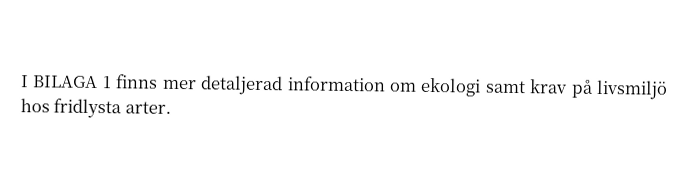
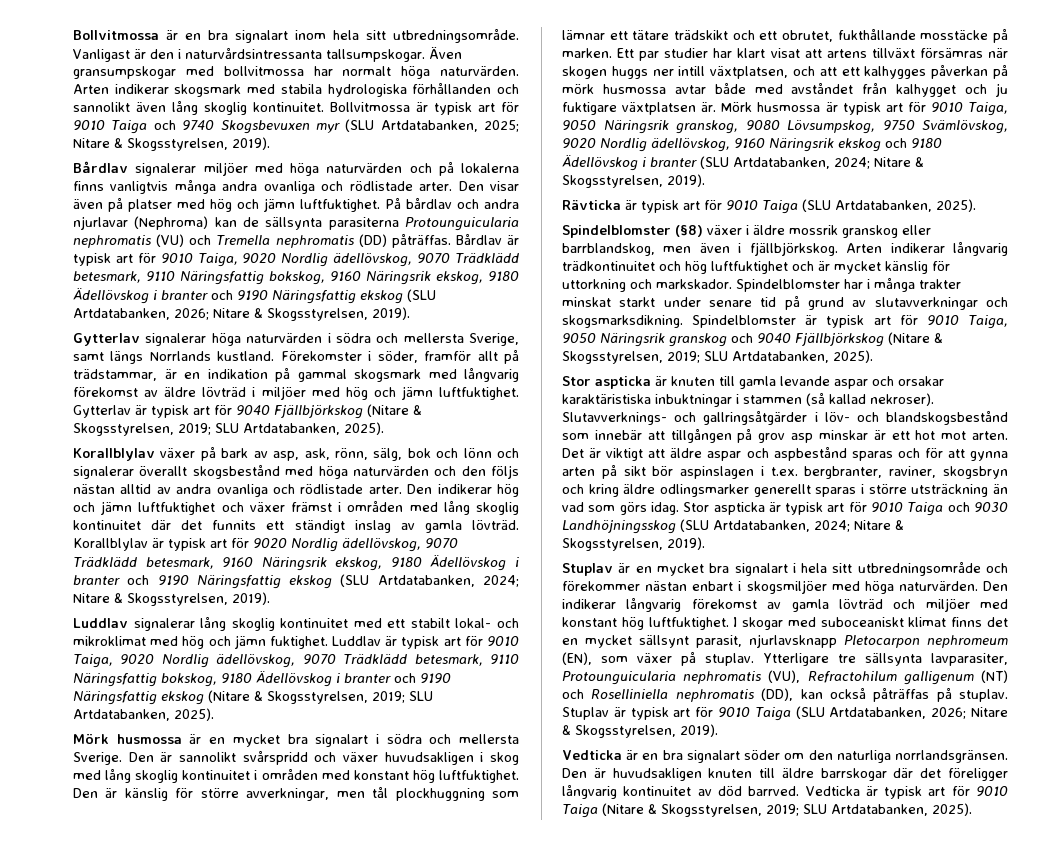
[20,74,668,100] [20,98,171,119] I BILAGA 1 finns mer detaljerad information om ekologi samt krav på livsmiljö hos fridlysta arter. -> [73,28,519,43] [73,46,462,62] [73,65,519,79] [73,82,519,97] [73,100,519,115] [73,119,519,134] [73,137,270,151] [73,161,519,176] [73,179,520,194] [73,197,519,212] [73,216,519,231] [73,233,519,248] [73,252,520,267] [73,270,519,285] [73,287,436,304] [73,307,410,321] [73,332,519,346] [73,349,520,364] [73,367,519,382] [73,386,519,400] [73,404,422,419] [73,422,384,436] [73,446,520,461] [73,464,519,479] [73,483,519,497] [73,500,519,515] [73,519,519,533] [73,537,458,552] [73,554,519,571] [73,574,519,589] [73,592,270,606] [73,616,519,631] [73,635,519,649] [73,653,519,668] [73,670,451,687] [73,690,433,705] [73,708,214,721] [73,733,519,747] [73,750,519,765] [73,768,519,783] [73,786,519,801] [562,28,1008,43] [562,47,1008,61] [562,64,1008,79] [562,82,1009,97] [562,101,1009,116] [562,119,1008,134] [562,137,942,152] [562,154,924,171] [562,174,705,188] [562,199,976,214] [562,225,931,238] [562,241,1008,256] [562,260,950,274] [562,277,961,292] [562,295,1008,310] [562,314,1009,329] [562,332,943,347] [562,350,873,364] [562,376,944,389] [562,392,934,407] [562,410,1008,425] [562,428,1008,443] [562,446,1008,461] [562,464,1008,479] [562,483,1008,497] [562,501,1008,516] [562,519,904,534] [562,537,705,551] [562,561,1008,576] [562,580,1008,594] [562,597,1008,612] [562,616,1008,630] [562,634,1008,648] [562,651,1008,666] [562,670,1008,685] [562,687,1008,702] [562,706,1008,721] [562,724,718,738] [562,749,1008,763] [562,767,1008,781] [562,784,1009,799] [562,803,972,818] Bollvitmossa är en bra signalart inom hela sitt utbredningsområde. Vanligast är den i naturvårdsintressanta tallsumpskogar. Även gransumpskogar med bollvitmossa har normalt höga naturvärden. Arten indikerar skogsmark med stabila hydrologiska förhållanden och sannolikt även lång skoglig kontinuitet. Bollvitmossa är typisk art för 9010 Taiga och 9740 Skogsbevuxen myr (SLU Artdatabanken, 2025; Nitare & Skogsstyrelsen, 2019). // Bårdlav signalerar miljöer med höga naturvärden och på lokalerna finns vanligtvis många andra ovanliga och rödlistade arter. Den visar även på platser med hög och jämn luftfuktighet. På bårdlav och andra njurlavar (Nephroma) kan de sällsynta parasiterna Protounguicularia nephromatis (VU) och Tremella nephromatis (DD) påträffas. Bårdlav är typisk art för 9010 Taiga, 9020 Nordlig ädellövskog, 9070 Trädklädd betesmark, 9110 Näringsfattig bokskog, 9160 Näringsrik ekskog, 9180 Ädellövskog i branter och 9190 Näringsfattig ekskog (SLU Artdatabanken, 2026; Nitare & Skogsstyrelsen, 2019). // Gytterlav signalerar höga naturvärden i södra och mellersta Sverige, samt längs Norrlands kustland. Förekomster i söder, framför allt på trädstammar, är en indikation på gammal skogsmark med långvarig förekomst av äldre lövträd i miljöer med hög och jämn luftfuktighet. Gytterlav är typisk art för 9040 Fjällbjörkskog (Nitare & Skogsstyrelsen, 2019; SLU Artdatabanken, 2025). // Korallblylav växer på bark av asp, ask, rönn, sälg, bok och lönn och signalerar överallt skogsbestånd med höga naturvärden och den följs nästan alltid av andra ovanliga och rödlistade arter. Den indikerar hög och jämn luftfuktighet och växer främst i områden med lång skoglig kontinuitet där det funnits ett ständigt inslag av gamla lövträd. Korallblylav är typisk art för 9020 Nordlig ädellövskog, 9070 Trädklädd betesmark, 9160 Näringsrik ekskog, 9180 Ädellövskog i branter och 9190 Näringsfattig ekskog (SLU Artdatabanken, 2024; Nitare & Skogsstyrelsen, 2019). // Luddlav signalerar lång skoglig kontinuitet med ett stabilt lokal- och mikroklimat med hög och jämn fuktighet. Luddlav är typisk art för 9010 Taiga, 9020 Nordlig ädellövskog, 9070 Trädklädd betesmark, 9110 Näringsfattig bokskog, 9180 Ädellövskog i branter och 9190 Näringsfattig ekskog (Nitare & Skogsstyrelsen, 2019; SLU Artdatabanken, 2025). // Mörk husmossa är en mycket bra signalart i södra och mellersta Sverige. Den är sannolikt svårspridd och växer huvudsakligen i skog med lång skoglig kontinuitet i områden med konstant hög luftfuktighet. Den är känslig för större avverkningar, men tål plockhuggning som lämnar ett tätare trädskikt och ett obrutet, fukthållande mosstäcke på marken. Ett par studier har klart visat att artens tillväxt försämras när skogen huggs ner intill växtplatsen, och att ett kalhygges påverkan på mörk husmossa avtar både med avståndet från kalhygget och ju fuktigare växtplatsen är. Mörk husmossa är typisk art för 9010 Taiga, 9050 Näringsrik granskog, 9080 Lövsumpskog, 9750 Svämlövskog, 9020 Nordlig ädellövskog, 9160 Näringsrik ekskog och 9180 Ädellövskog i branter (SLU Artdatabanken, 2024; Nitare & Skogsstyrelsen, 2019). // Rävticka är typisk art för 9010 Taiga (SLU Artdatabanken, 2025). // Spindelblomster (§8) växer i äldre mossrik granskog eller barrblandskog, men även i fjällbjörkskog. Arten indikerar långvarig trädkontinuitet och hög luftfuktighet och är mycket känslig för uttorkning och markskador. Spindelblomster har i många trakter minskat starkt under senare tid på grund av slutavverkningar och skogsmarksdikning. Spindelblomster är typisk art för 9010 Taiga, 9050 Näringsrik granskog och 9040 Fjällbjörkskog (Nitare & Skogsstyrelsen, 2019; SLU Artdatabanken, 2025). // Stor aspticka är knuten till gamla levande aspar och orsakar karaktäristiska inbuktningar i stammen (så kallad nekroser). Slutavverknings- och gallringsåtgärder i löv- och blandskogsbestånd som innebär att tillgången på grov asp minskar är ett hot mot arten. Det är viktigt att äldre aspar och aspbestånd sparas och för att gynna arten på sikt bör aspinslagen i t.ex. bergbranter, raviner, skogsbryn och kring äldre odlingsmarker generellt sparas i större utsträckning än vad som görs idag. Stor aspticka är typisk art för 9010 Taiga och 9030 Landhöjningsskog (SLU Artdatabanken, 2024; Nitare & Skogsstyrelsen, 2019). // Stuplav är en mycket bra signalart i hela sitt utbredningsområde och förekommer nästan enbart i skogsmiljöer med höga naturvärden. Den indikerar långvarig förekomst av gamla lövträd och miljöer med konstant hög luftfuktighet. I skogar med suboceaniskt klimat finns det en mycket sällsynt parasit, njurlavsknapp Pletocarpon nephromeum (EN), som växer på stuplav. Ytterligare tre sällsynta lavparasiter, Protounguicularia nephromatis (VU), Refractohilum galligenum (NT) och Roselliniella nephromatis (DD), kan också påträffas på stuplav. Stuplav är typisk art för 9010 Taiga (SLU Artdatabanken, 2026; Nitare & Skogsstyrelsen, 2019). // Vedticka är en bra signalart söder om den naturliga norrlandsgränsen. Den är huvudsakligen knuten till äldre barrskogar där det föreligger långvarig kontinuitet av död barrved. Vedticka är typisk art för 9010 Taiga (Nitare & Skogsstyrelsen, 2019; SLU Artdatabanken, 2025).

